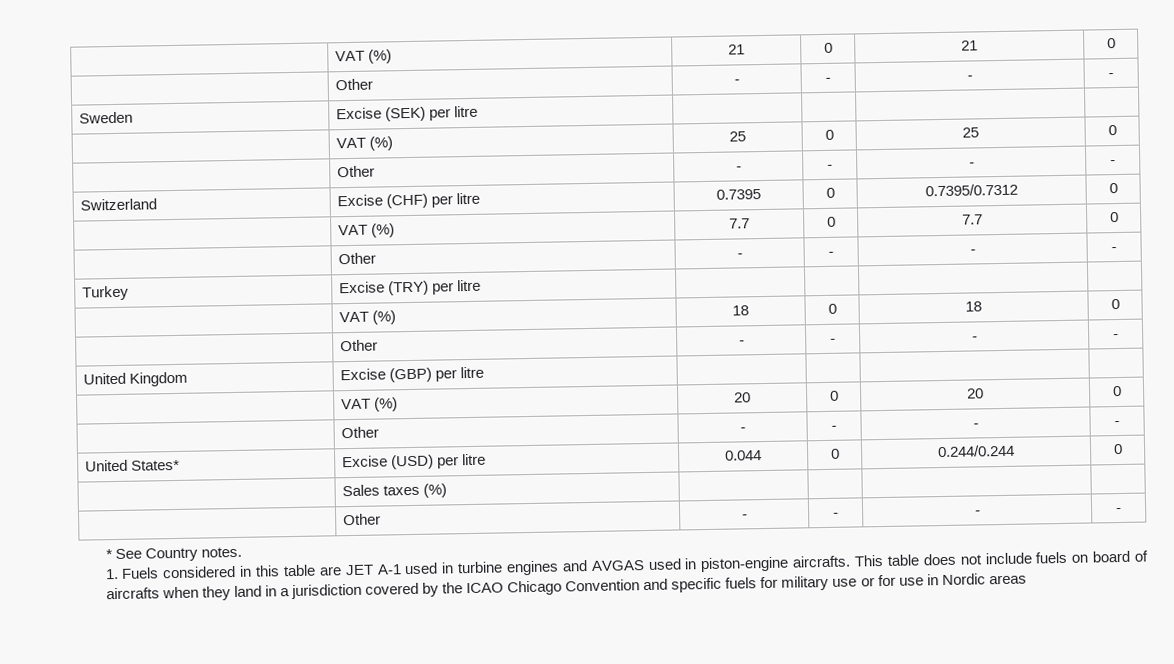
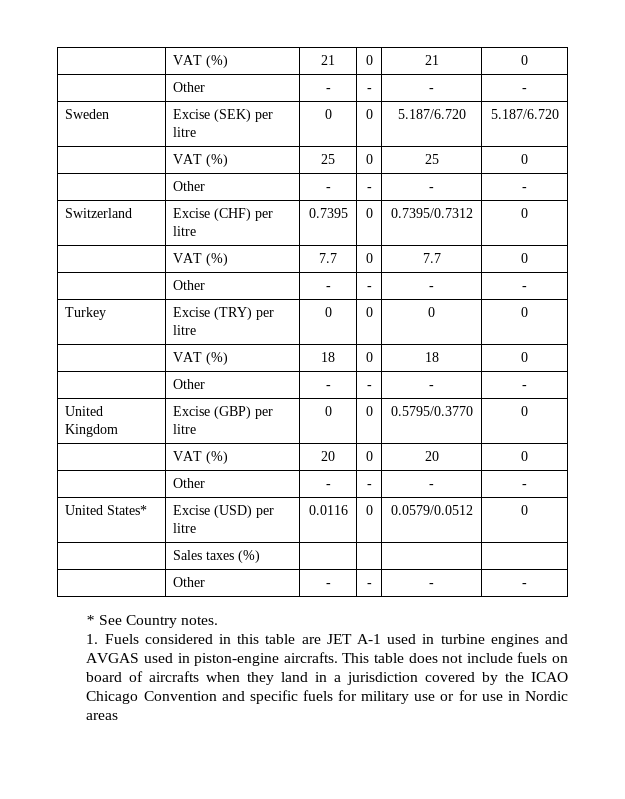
(479, 111) | | | -> [324,109,332,119] [365,109,373,119] [397,109,466,119] [490,109,559,119] 0 | 0 | 5.187/6.720 | 5.187/6.720
(482, 285) | | | -> [324,307,332,317] [365,307,373,317] [428,307,435,317] [521,307,528,317] 0 | 0 | 0 | 0
(485, 372) | | | -> [324,406,332,416] [365,406,373,416] [390,406,473,416] [521,406,528,416] 0 | 0 | 0.5795/0.3770 | 0
[725,450,762,461] [830,448,840,459] [937,444,1015,458] 0.044 | 0 | 0.244/0.244 -> [308,505,348,515] [365,505,373,515] [390,505,473,515] 0.0116 | 0 | 0.0579/0.0512

